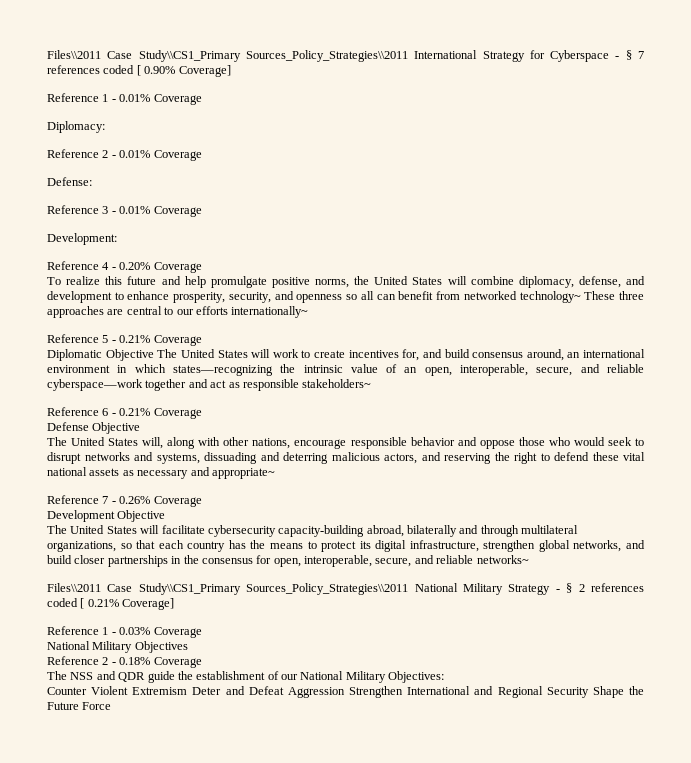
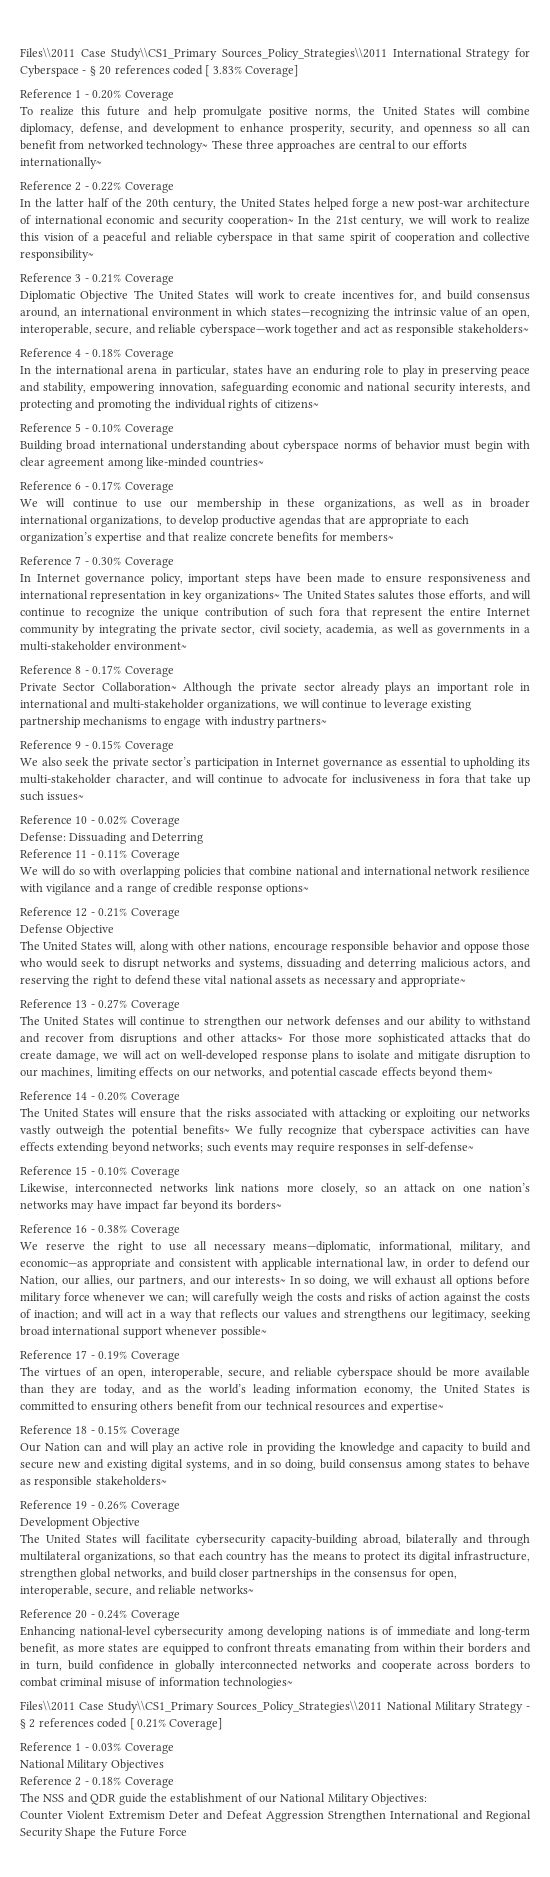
[637,51,644,59] [47,65,231,77] [47,93,202,105] [47,121,105,133] [47,149,202,161] [47,177,92,186] [47,205,202,217] [47,233,117,245] [47,261,116,270] 7 references coded [ 0.90% Coverage] // Reference 1 - 0.01% Coverage // Diplomacy: // Reference 2 - 0.01% Coverage // Defense: // Reference 3 - 0.01% Coverage // Development: // Reference 4 - -> [99,65,298,77] [20,89,89,98] 20 references coded [ 3.83% Coverage] // Reference 1 -
[102,335,109,343] 5 -> [75,182,174,193] [20,198,530,210] [20,215,530,227] [20,232,531,244] [20,249,94,261] [20,273,82,282] 2 - 0.22% Coverage // In the latter half of the 20th century, the United States helped forge a new post-war architecture of international economic and security cooperation~ In the 21st century, we will work to realize this vision of a peaceful and reliable cyberspace in that same spirit of cooperation and collective responsibility~ // Reference 3
[102,408,109,416] 6 -> [75,349,174,360] [20,365,530,377] [20,382,531,394] [20,399,319,411] [20,423,174,435] [20,440,530,452] [20,457,264,469] [20,481,174,493] [20,498,530,510] [20,515,469,527] [20,532,394,544] [20,556,174,568] [20,573,531,585] [20,590,532,602] [20,607,531,619] [20,624,530,636] [20,641,188,651] [20,665,174,677] [20,682,530,694] [20,699,472,711] [20,716,328,728] [20,740,174,752] [20,757,531,769] [20,774,531,786] [20,791,85,801] [20,815,180,827] [20,832,204,844] [20,849,180,861] [20,866,531,878] [20,883,309,895] [20,907,88,917] 4 - 0.18% Coverage // In the international arena in particular, states have an enduring role to play in preserving peace and stability, empowering innovation, safeguarding economic and national security interests, and protecting and promoting the individual rights of citizens~ // Reference 5 - 0.10% Coverage // Building broad international understanding about cyberspace norms of behavior must begin with clear agreement among like-minded countries~ // Reference 6 - 0.17% Coverage // We will continue to use our membership in these organizations, as well as in broader international organizations, to develop productive agendas that are appropriate to each organization’s expertise and that realize concrete benefits for members~ // Reference 7 - 0.30% Coverage // In Internet governance policy, important steps have been made to ensure responsiveness and international representation in key organizations~ The United States salutes those efforts, and will continue to recognize the unique contribution of such fora that represent the entire Internet community by integrating the private sector, civil society, academia, as well as governments in a multi-stakeholder environment~ // Reference 8 - 0.17% Coverage // Private Sector Collaboration~ Although the private sector already plays an important role in international and multi-stakeholder organizations, we will continue to leverage existing partnership mechanisms to engage with industry partners~ // Reference 9 - 0.15% Coverage // We also seek the private sector’s participation in Internet governance as essential to upholding its multi-stakeholder character, and will continue to advocate for inclusiveness in fora that take up such issues~ // Reference 10 - 0.02% Coverage // Defense: Dissuading and Deterring // Reference 11 - 0.11% Coverage // We will do so with overlapping policies that combine national and international network resilience with vigilance and a range of credible response options~ // Reference 12
[102,496,109,504] 7 -> [75,999,180,1011] [20,1016,531,1028] [20,1033,530,1045] [20,1050,530,1062] [20,1067,493,1079] [20,1091,180,1103] [20,1108,530,1120] [20,1125,531,1137] [20,1142,474,1154] [20,1166,180,1178] [20,1183,530,1195] [20,1200,282,1212] [20,1224,180,1236] [20,1241,531,1253] [20,1258,531,1270] [20,1275,530,1287] [20,1292,530,1304] [20,1309,530,1321] [20,1326,267,1338] [20,1350,180,1362] [20,1367,531,1379] [20,1384,530,1396] [20,1401,444,1413] [20,1425,180,1437] [20,1442,532,1454] [20,1459,530,1471] [20,1476,167,1488] [20,1500,88,1509] 13 - 0.27% Coverage // The United States will continue to strengthen our network defenses and our ability to withstand and recover from disruptions and other attacks~ For those more sophisticated attacks that do create damage, we will act on well-developed response plans to isolate and mitigate disruption to our machines, limiting effects on our networks, and potential cascade effects beyond them~ // Reference 14 - 0.20% Coverage // The United States will ensure that the risks associated with attacking or exploiting our networks vastly outweigh the potential benefits~ We fully recognize that cyberspace activities can have effects extending beyond networks; such events may require responses in self-defense~ // Reference 15 - 0.10% Coverage // Likewise, interconnected networks link nations more closely, so an attack on one nation’s networks may have impact far beyond its borders~ // Reference 16 - 0.38% Coverage // We reserve the right to use all necessary means—diplomatic, informational, military, and economic—as appropriate and consistent with applicable international law, in order to defend our Nation, our allies, our partners, and our interests~ In so doing, we will exhaust all options before military force whenever we can; will carefully weigh the costs and risks of action against the costs of inaction; and will act in a way that reflects our values and strengthens our legitimacy, seeking broad international support whenever possible~ // Reference 17 - 0.19% Coverage // The virtues of an open, interoperable, secure, and reliable cyberspace should be more available than they are today, and as the world’s leading information economy, the United States is committed to ensuring others benefit from our technical resources and expertise~ // Reference 18 - 0.15% Coverage // Our Nation can and will play an active role in providing the knowledge and capacity to build and secure new and existing digital systems, and in so doing, build consensus among states to behave as responsible stakeholders~ // Reference 19
(529, 559) none -> [20,1609,180,1621] [20,1626,531,1638] [20,1643,531,1655] [20,1660,530,1672] [20,1677,293,1689] // Reference 20 - 0.24% Coverage // Enhancing national-level cybersecurity among developing nations is of immediate and long-term benefit, as more states are equipped to confront threats emanating from within their borders and in turn, build confidence in globally interconnected networks and cooperate across borders to combat criminal misuse of information technologies~

